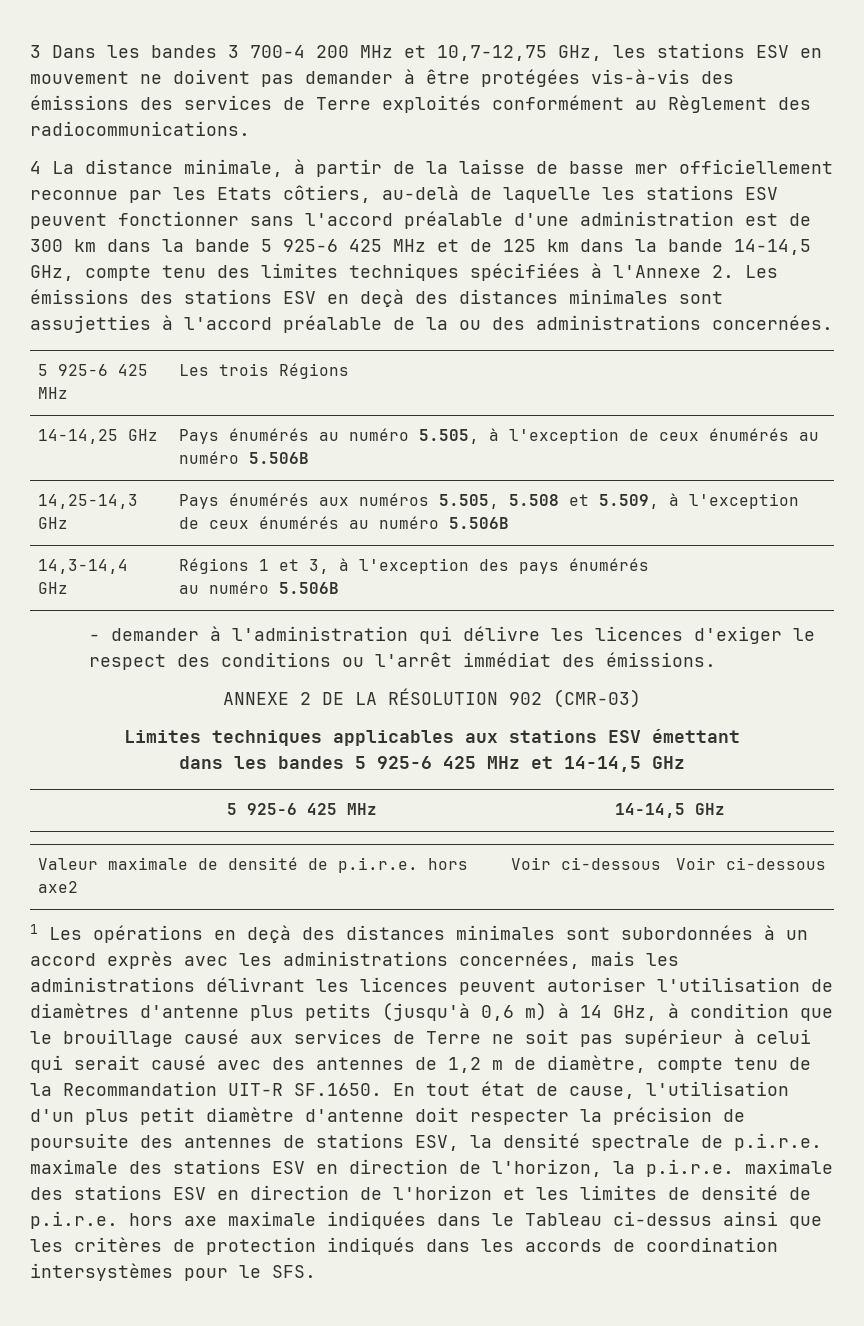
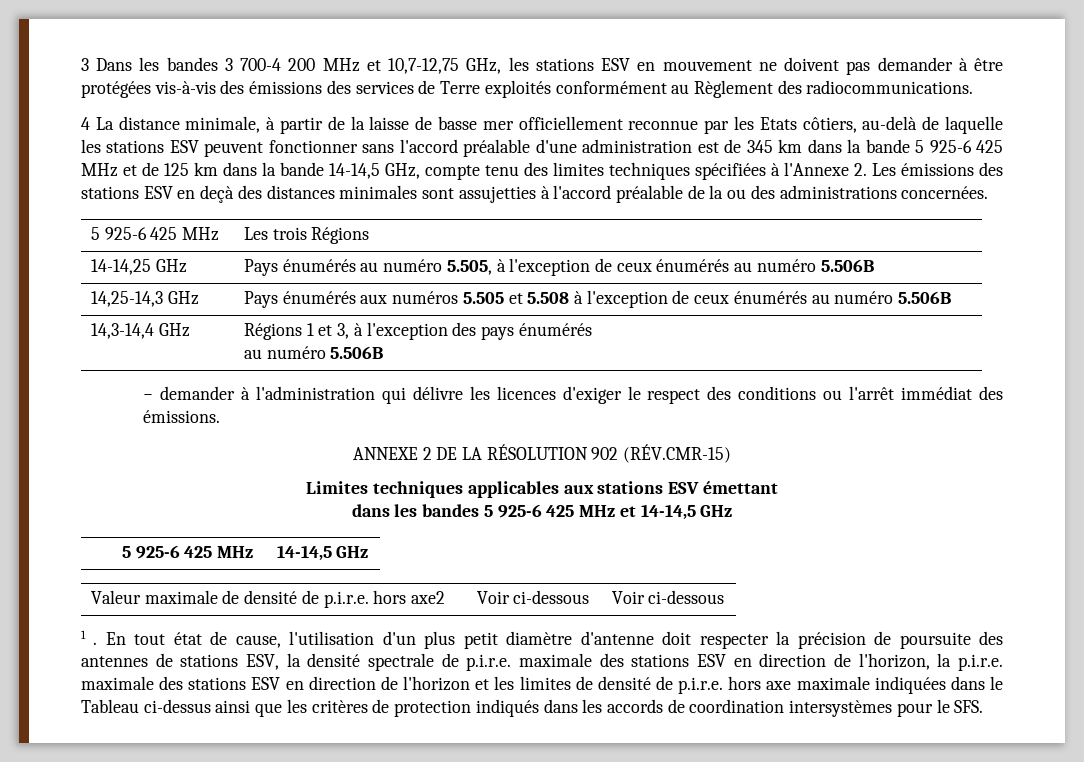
[30,239,63,252] 300 -> [746,140,773,153] 345
[438,494,659,509] 5.505, 5.508 et 5.509, -> [462,292,570,304] 5.505 et 5.508
[553,689,641,708] (CMR-03) -> [623,444,732,463] (RÉV.CMR-15)
[49,925,808,943] [30,951,679,969] [30,977,833,995] [30,1002,833,1021] [30,1029,811,1047] [30,1055,811,1073] [30,1081,382,1096] Les opérations en deçà des distances minimales sont subordonnées à un accord exprès avec les administrations concernées, mais les administrations délivrant les licences peuvent autoriser l'utilisation de diamètres d'antenne plus petits (jusqu'à 0,6 m) à 14 GHz, à condition que le brouillage causé aux services de Terre ne soit pas supérieur à celui qui serait causé avec des antennes de 1,2 m de diamètre, compte tenu de la Recommandation UIT-R SF.1650. -> [93,642,98,645] .

